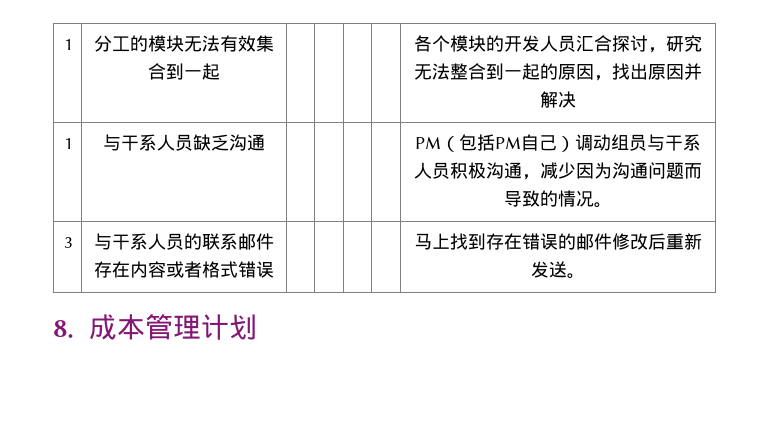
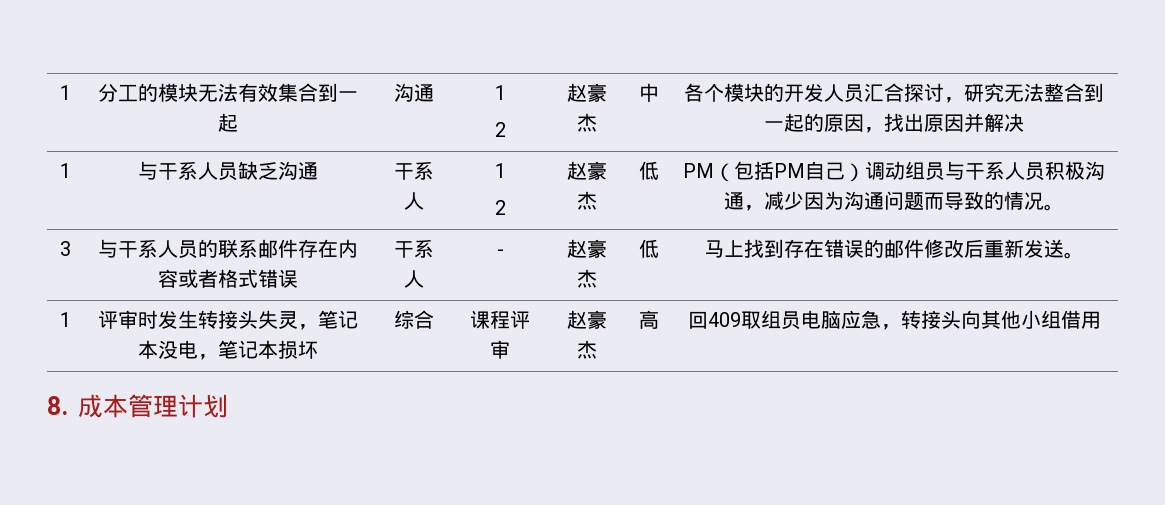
(220, 71) | | | -> [393,83,434,102] [494,85,506,100] [494,122,506,137] [566,83,607,102] [576,113,597,132] [638,83,659,102] 沟通 | 1 // 2 | 赵豪杰 | 中
(265, 142) | | | -> [393,161,434,180] [403,192,424,210] [494,163,506,178] [494,200,506,215] [566,161,607,180] [576,191,597,210] [638,161,659,180] 干系人 | 1 // 2 | 赵豪杰 | 低
(274, 269) | | | -> [393,239,434,258] [403,270,424,288] [496,249,504,256] [566,239,607,258] [576,269,597,288] [638,239,659,258] 干系人 | - | 赵豪杰 | 低
(585, 276) none -> [59,312,71,327] [98,310,358,330] [138,340,318,360] [393,310,434,329] [470,310,530,329] [490,340,510,359] [566,310,607,329] [576,340,597,359] [638,310,659,329] [687,310,1101,330] // 1 | 评审时发生转接头失灵，笔记本没电，笔记本损坏 | 综合 | 课程评审 | 赵豪杰 | 高 | 回409取组员电脑应急，转接头向其他小组借用

